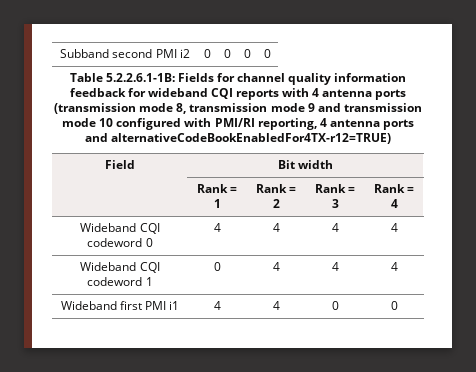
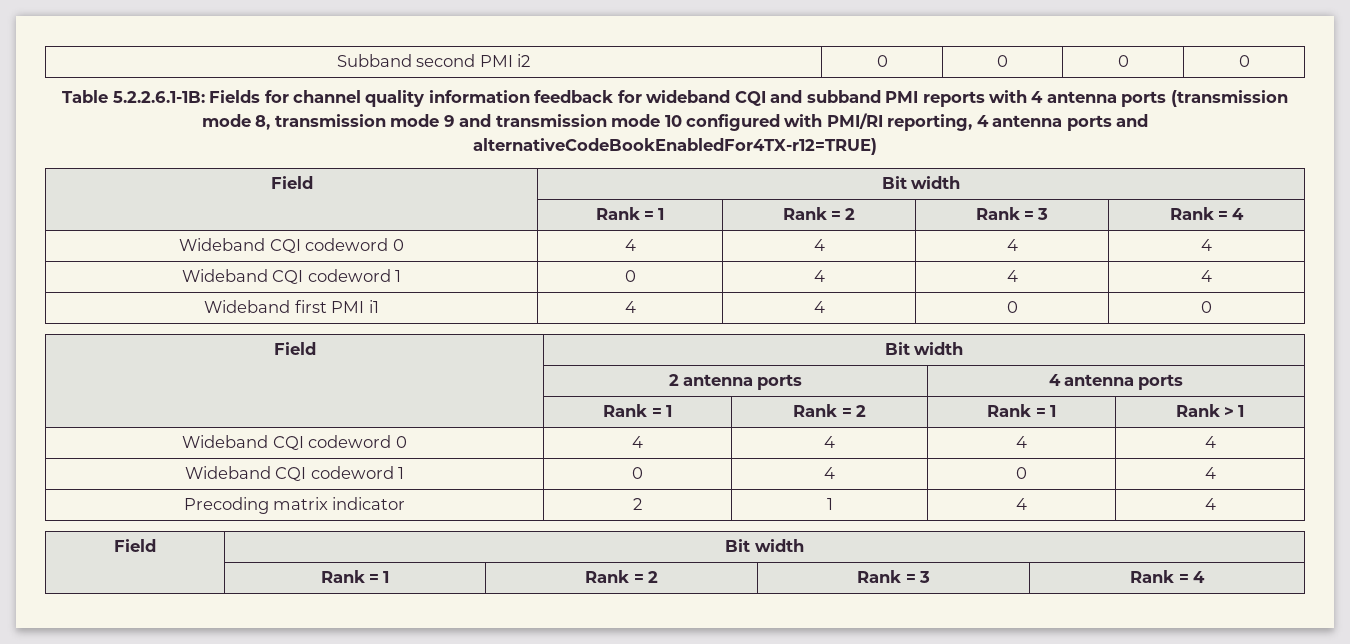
(233, 93) none -> [770,90,919,103] and subband PMI
(398, 305) none -> [273,342,316,355] [884,342,964,355] [668,374,803,390] [1048,374,1184,390] [603,404,672,417] [793,404,866,417] [987,404,1056,417] [1175,404,1245,417] [182,435,407,450] [632,436,643,448] [824,436,835,448] [1016,436,1027,448] [1204,436,1216,448] [184,466,405,481] [632,467,643,479] [824,467,835,479] [1016,467,1027,479] [1204,467,1216,479] [183,497,406,514] [633,498,642,510] [826,498,833,510] [1016,498,1027,510] [1204,498,1216,510] [114,539,156,552] [725,539,804,552] [320,570,390,583] [585,570,658,583] [857,570,930,583] [1130,570,1205,583] // Field | Bit width // | 2 antenna ports | 4 antenna ports // | Rank = 1 | Rank = 2 | Rank = 1 | Rank > 1 // Wideband CQI codeword 0 | 4 | 4 | 4 | 4 // Wideband CQI codeword 1 | 0 | 4 | 0 | 4 // Precoding matrix indicator | 2 | 1 | 4 | 4 // Field | Bit width // | Rank = 1 | Rank = 2 | Rank = 3 | Rank = 4

